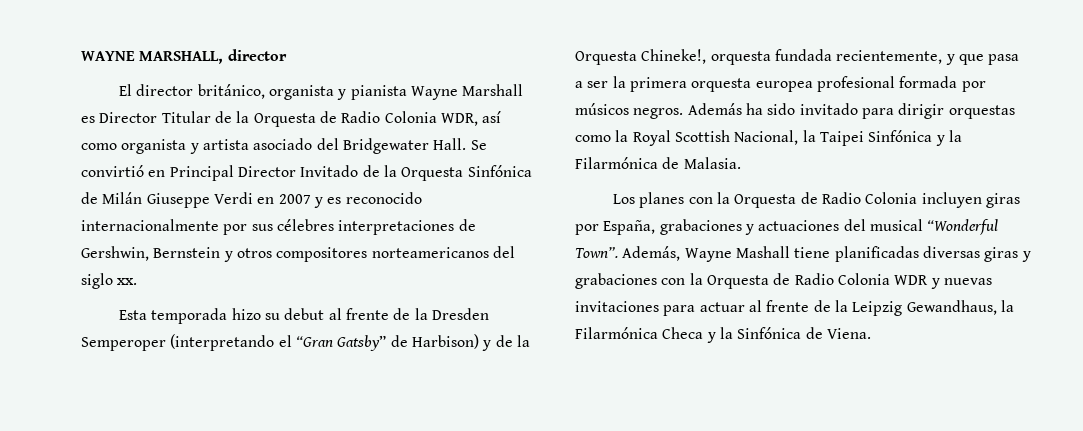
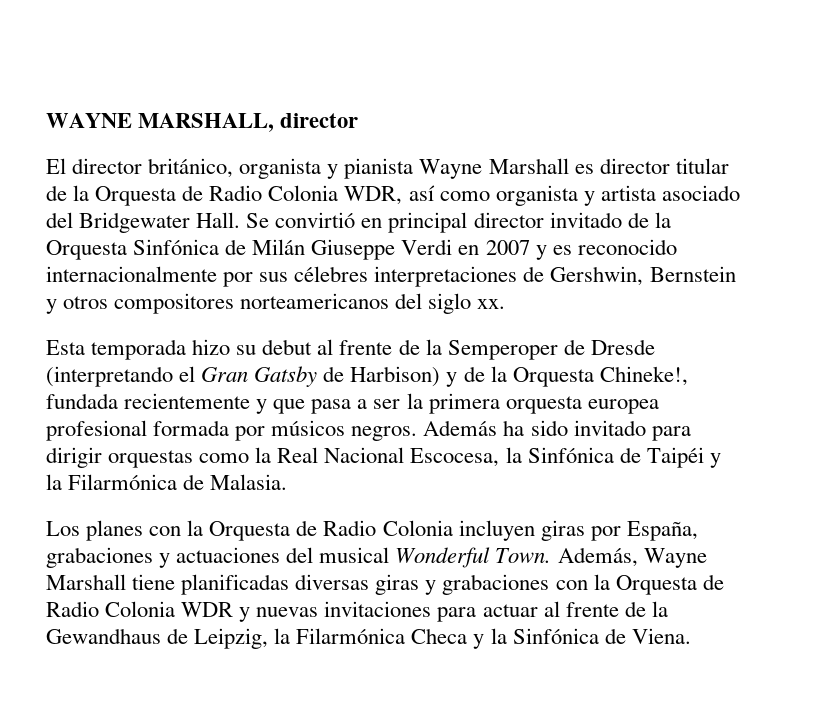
[99,111,211,123] Director Titular -> [599,158,729,174] director titular
[169,165,359,181] Principal Director Invitado -> [388,212,622,233] principal director invitado
[432,308,490,320] [81,334,387,351] Dresden Semperoper (interpretando el “Gran Gatsby” -> [447,339,655,360] [46,366,318,387] Semperoper de Dresde (interpretando el Gran Gatsby
[710,49,943,65] orquesta fundada recientemente, -> [46,393,251,409] fundada recientemente
[632,130,933,146] Royal Scottish Nacional, la Taipei Sinfónica -> [277,447,704,468] Real Nacional Escocesa, la Sinfónica de Taipéi
[927,219,999,235] [575,247,618,258] “Wonderful Town”. -> [395,547,552,568] Wonderful Town.
[735,246,790,258] Mashall -> [46,574,126,590] Marshall
[852,300,997,316] Leipzig Gewandhaus, -> [46,628,269,649] Gewandhaus de Leipzig,

